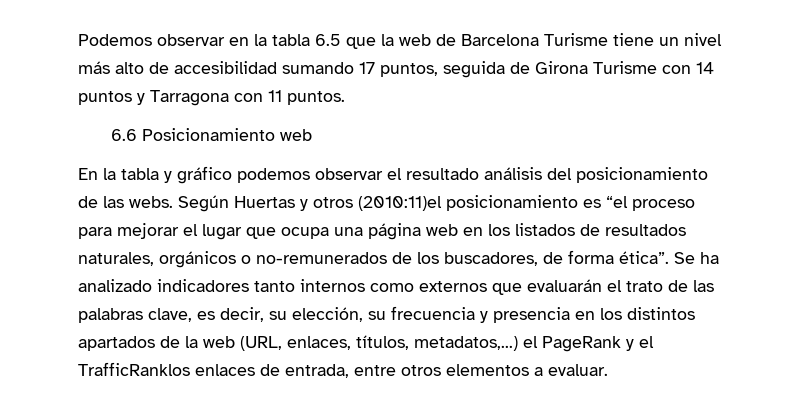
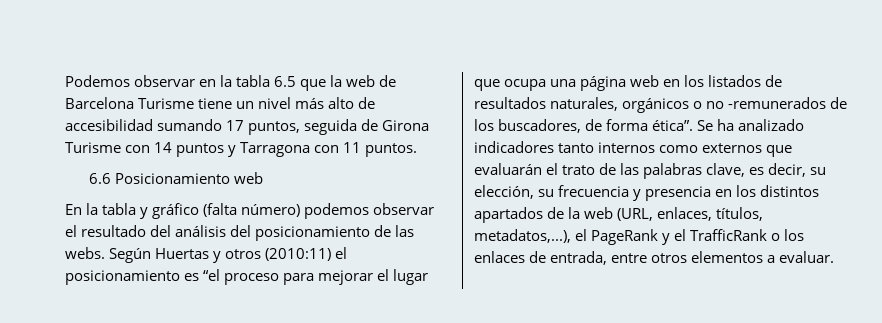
(232, 175) none -> [203,203,301,217] (falta número)
(479, 174) none -> [150,225,172,237] del
[358,196,442,211] (2010:11)el -> [265,247,348,261] (2010:11) el
[256,252,387,264] no-remunerados -> [706,97,827,109] no -remunerados
[414,336,518,351] metadatos,...) -> [474,229,571,243] metadatos,...),
[78,362,190,376] TrafficRanklos -> [690,229,805,241] TrafficRank o los

